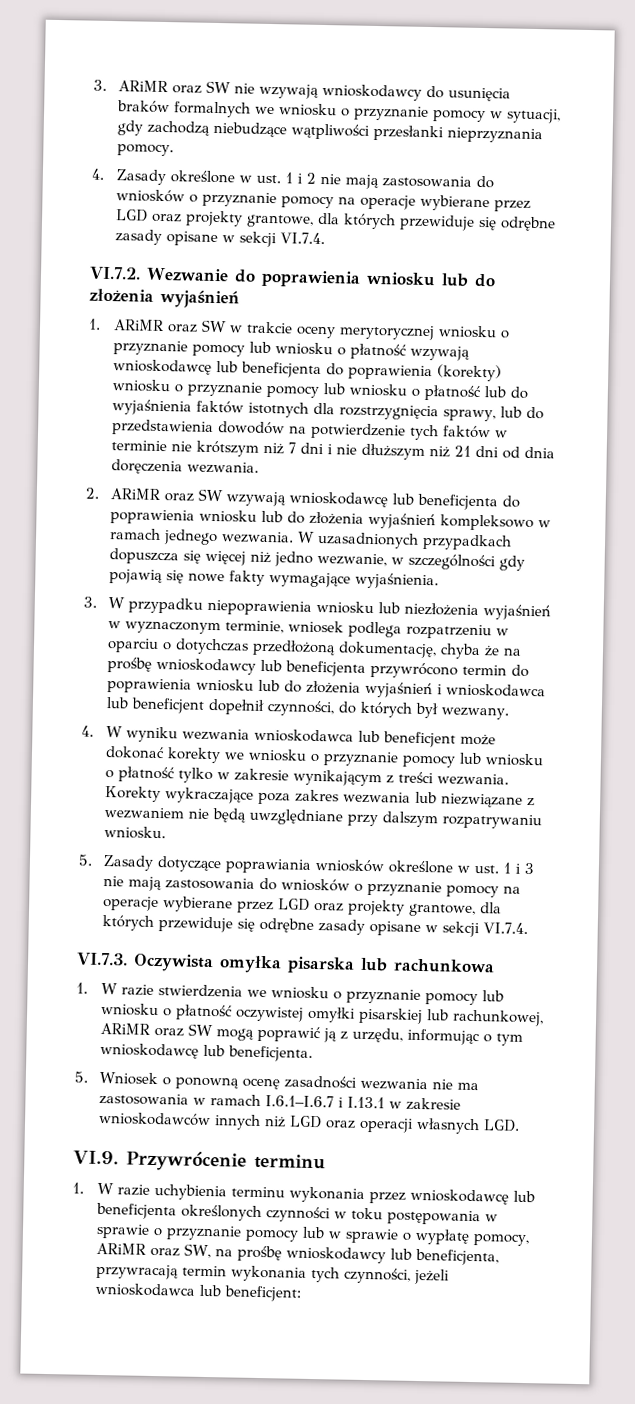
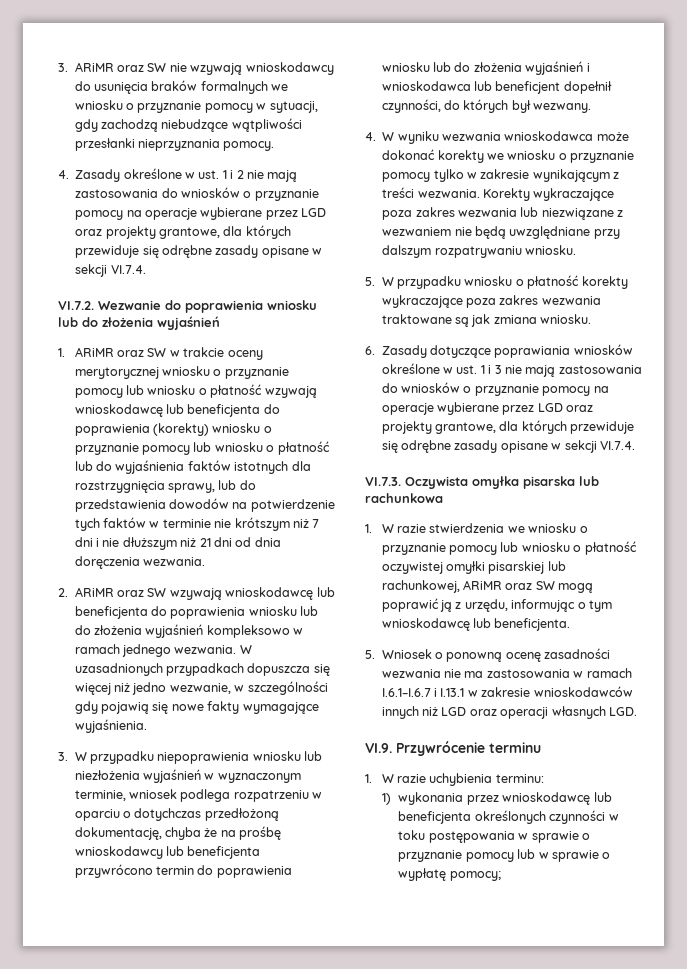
[357,730,456,748] lub beneficjent -> (594, 136) none
[458,752,544,767] [104,766,175,783] lub wniosku o płatność -> (431, 177) none
(93, 860) none -> [381,275,628,289] [381,295,601,308] [381,314,592,327] [365,346,375,355] W przypadku wniosku o płatność korekty wykraczające poza zakres wezwania traktowane są jak zmiana wniosku. // 6.
[230,1186,285,1198] terminu -> [495,774,544,783] [381,793,391,805] terminu: // 1)
[472,1233,530,1247] [95,1242,499,1266] [95,1263,450,1285] [94,1282,301,1302] pomocy, ARiMR oraz SW, na prośbę wnioskodawcy lub beneficjenta, przywracają termin wykonania tych czynności, jeżeli wnioskodawca lub beneficjent: -> [449,871,501,881] pomocy;

